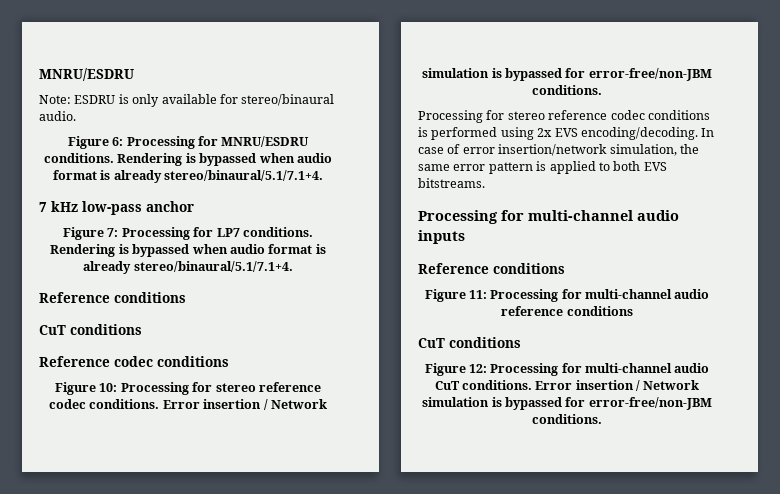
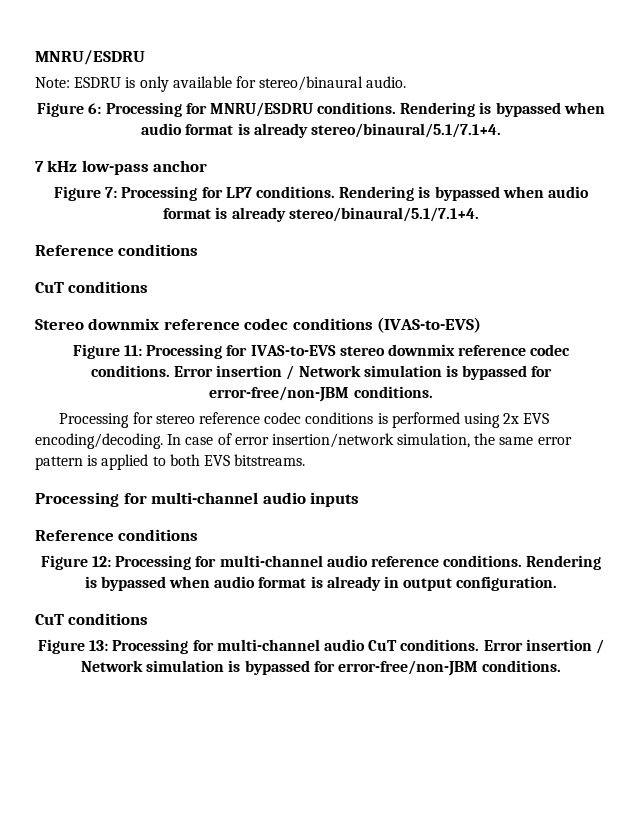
[39,356,229,367] [55,382,256,395] Reference codec conditions // Figure 10: Processing for stereo -> [35,317,482,333] [72,344,455,359] Stereo downmix reference codec conditions (IVAS-to-EVS) // Figure 11: Processing for IVAS-to-EVS stereo downmix
[468,290,487,299] 11: -> [91,556,111,567] 12:
[566,306,633,316] conditions -> [443,555,602,570] [84,576,558,591] conditions. Rendering is bypassed when audio format is already in output configuration.
[468,364,487,373] 12: -> [89,640,109,651] 13:

